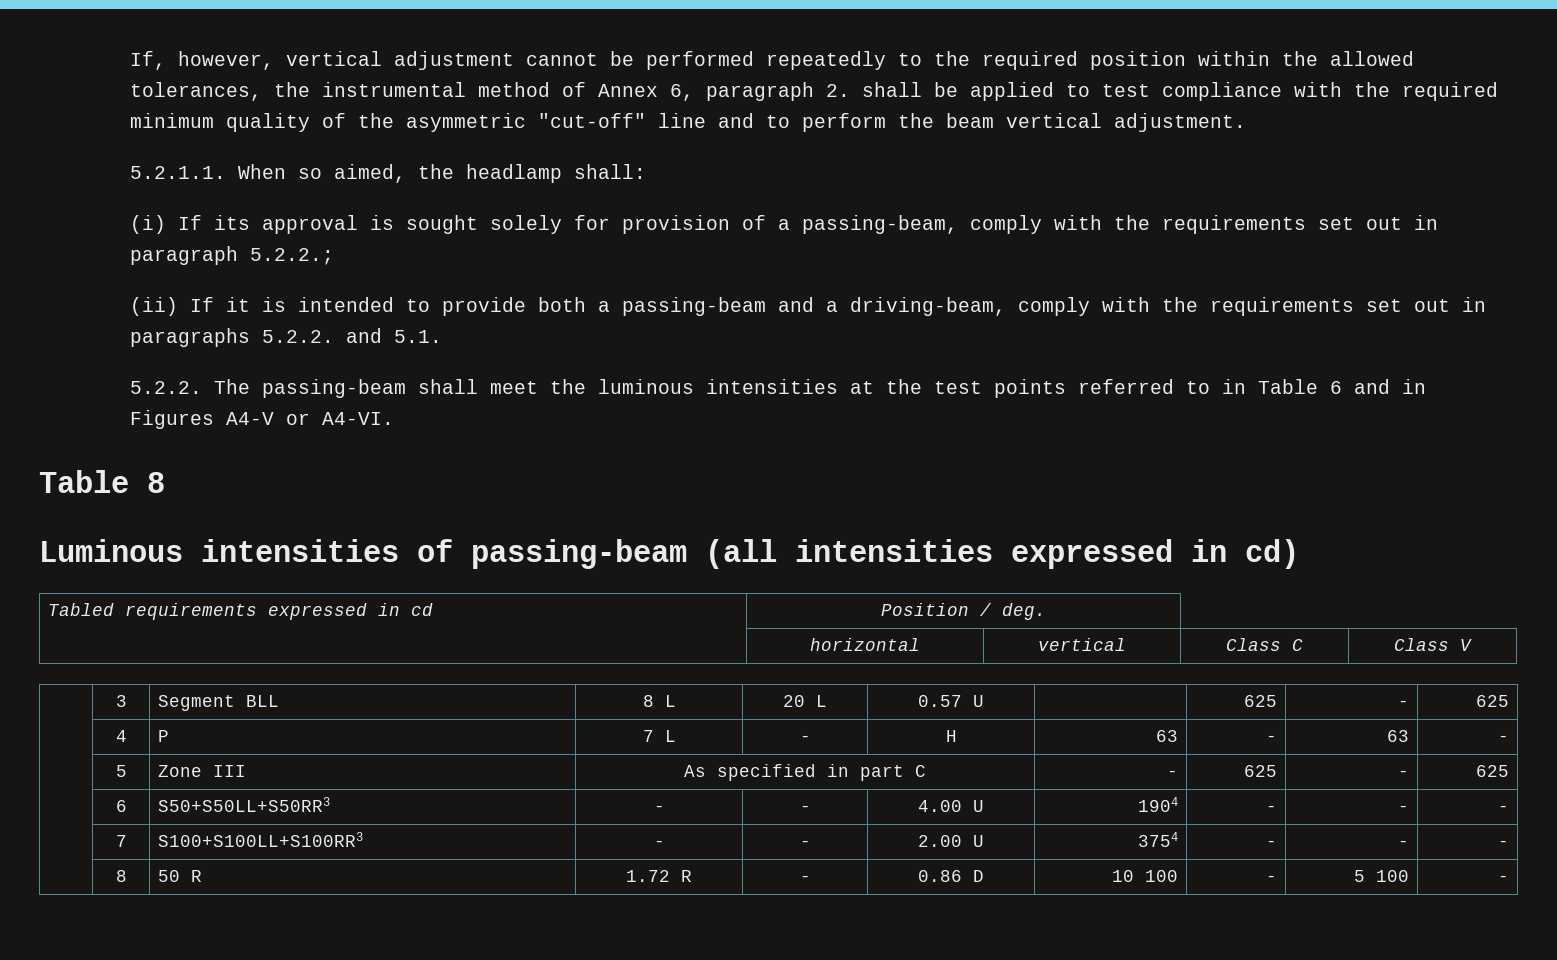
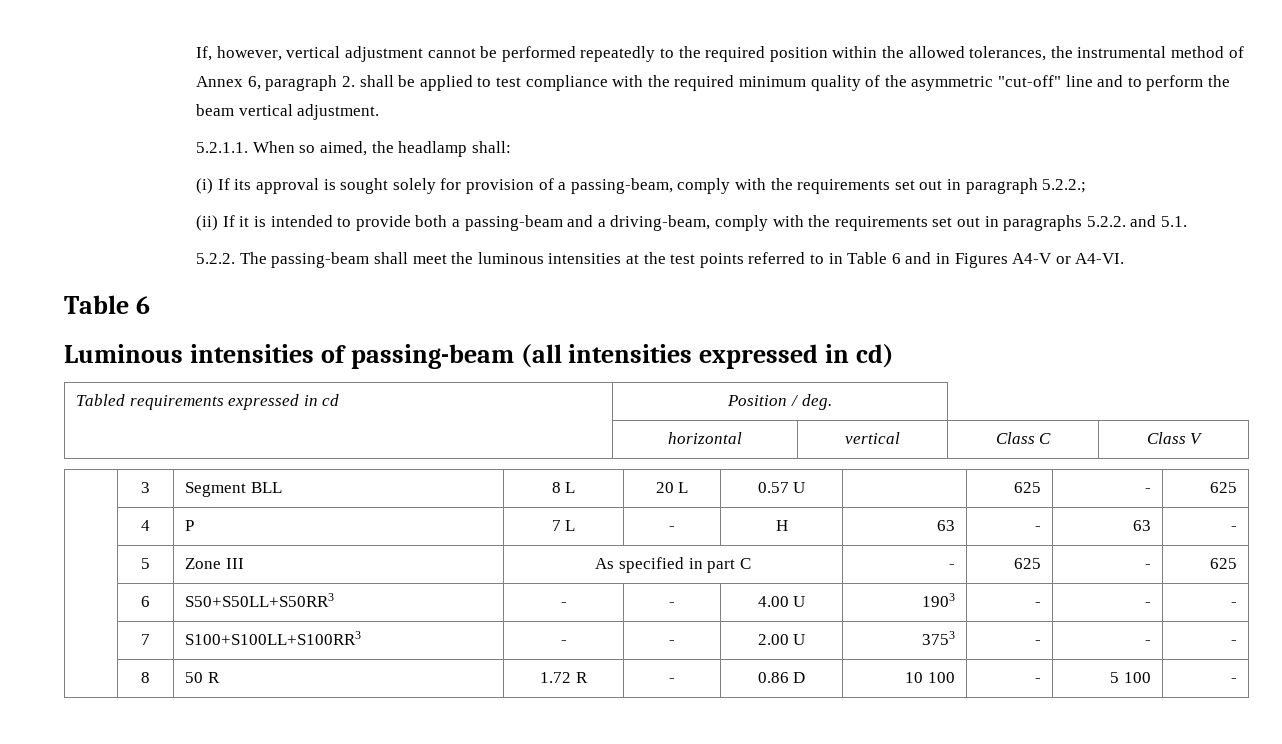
[147,472,165,493] 8 -> [135,296,150,314] 6
[1137,797,1178,812] 1904 -> [921,593,955,607] 1903
[1137,832,1178,847] 3754 -> [921,631,955,645] 3753

